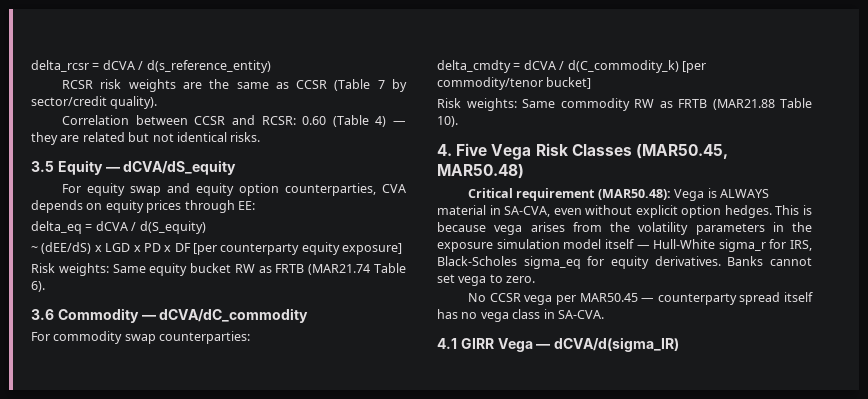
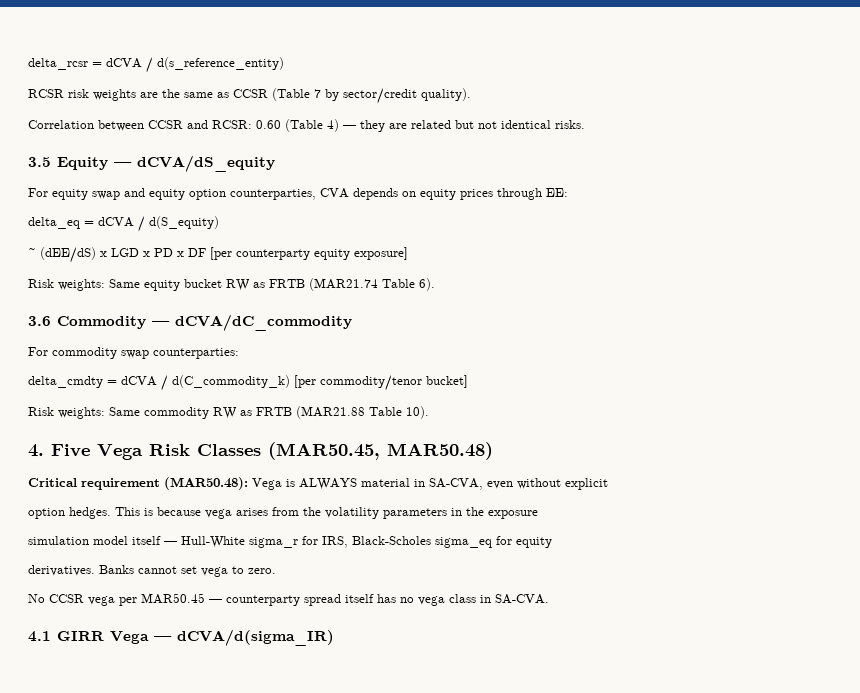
(678, 211) none -> (608, 484) //
(493, 247) none -> (538, 514) //
(649, 262) none -> (552, 542) //

